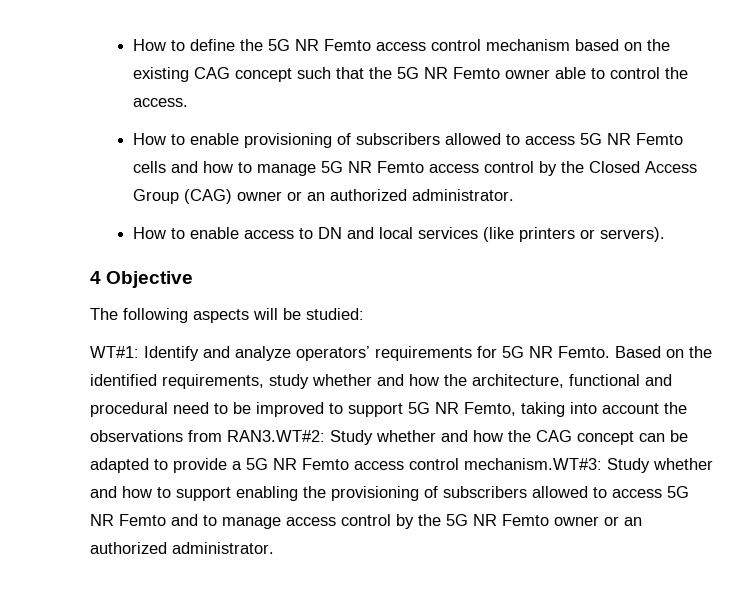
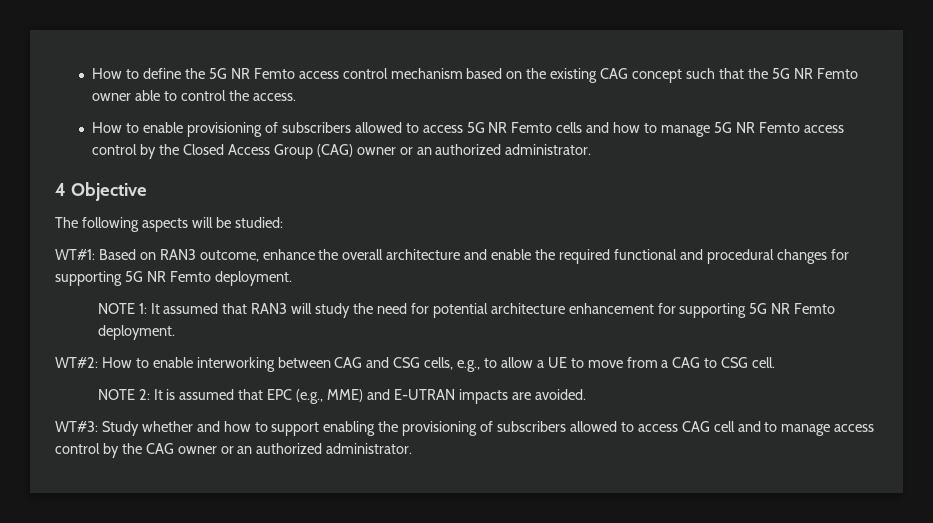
[132,227,665,242] // How to enable access to DN and local services (like printers or servers). -> (592, 149) none
[144,346,712,361] [90,374,672,389] [90,402,687,417] [90,430,688,445] [90,458,602,473] Identify and analyze operators’ requirements for 5G NR Femto. Based on the identified requirements, study whether and how the architecture, functional and procedural need to be improved to support 5G NR Femto, taking into account the observations from RAN3.WT#2: Study whether and how the CAG concept can be adapted to provide a 5G NR Femto access control mechanism.WT#3: -> [98,249,849,264] [55,271,292,286] [97,303,836,318] [97,325,175,340] [55,357,776,372] [97,389,586,404] [55,421,98,432] Based on RAN3 outcome, enhance the overall architecture and enable the required functional and procedural changes for supporting 5G NR Femto deployment. // NOTE 1: It assumed that RAN3 will study the need for potential architecture enhancement for supporting 5G NR Femto deployment. // WT#2: How to enable interworking between CAG and CSG cells, e.g., to allow a UE to move from a CAG to CSG cell. // NOTE 2: It is assumed that EPC (e.g., MME) and E-UTRAN impacts are avoided. // WT#3:
[667,486,689,498] [90,514,166,526] 5G NR Femto -> [681,421,735,432] CAG cell
[446,514,549,526] 5G NR Femto -> [145,443,174,454] CAG

